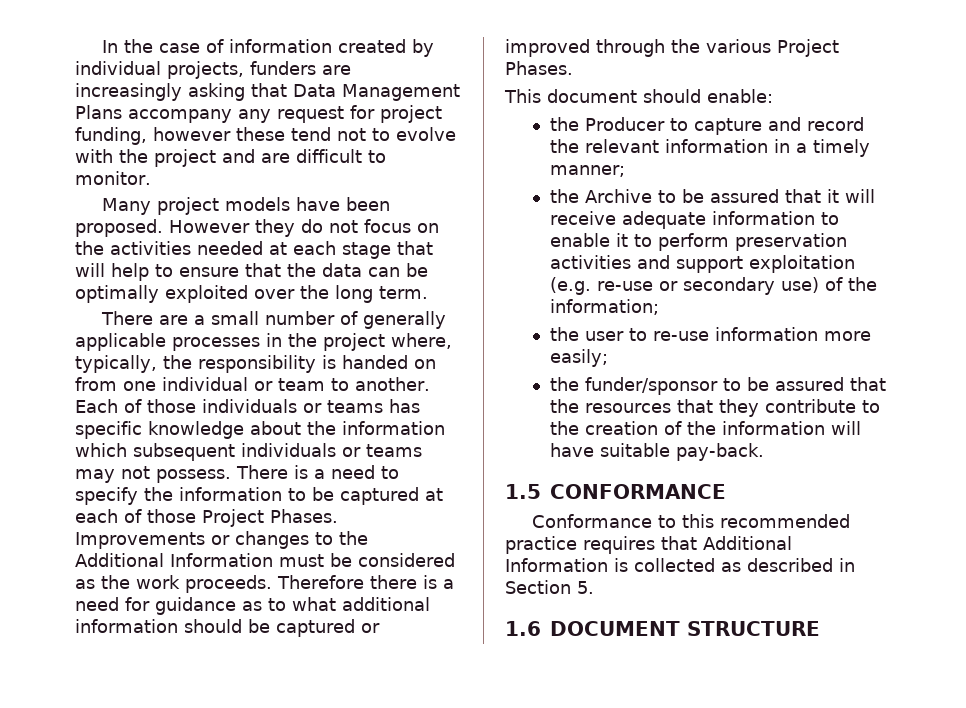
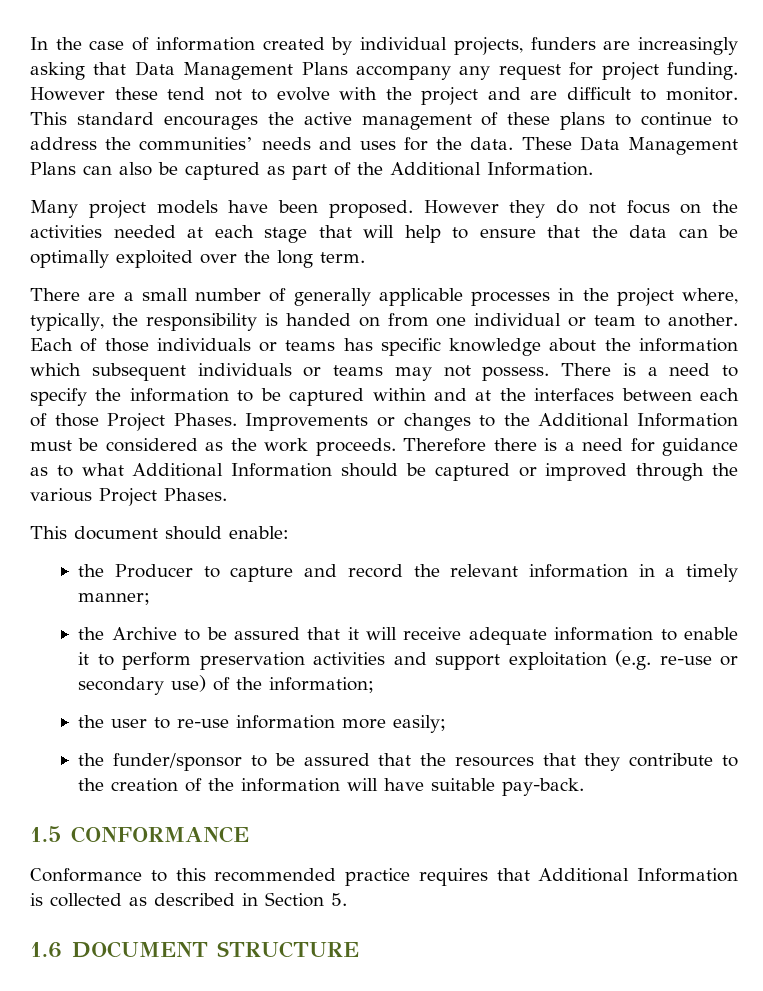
[75,127,231,145] funding, however -> [666,62,738,80] [30,87,105,101] funding. However
(151, 178) none -> [30,112,738,130] [30,136,738,155] [30,162,593,180] This standard encourages the active management of these plans to continue to address the communities’ needs and uses for the data. These Data Management Plans can also be captured as part of the Additional Information.
[425,488,443,501] at -> [372,388,692,401] within and at the interfaces between
[342,597,430,611] [75,619,178,633] additional information -> [132,463,333,477] Additional Information

